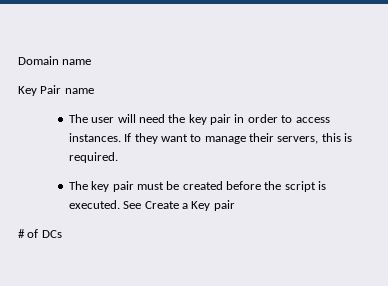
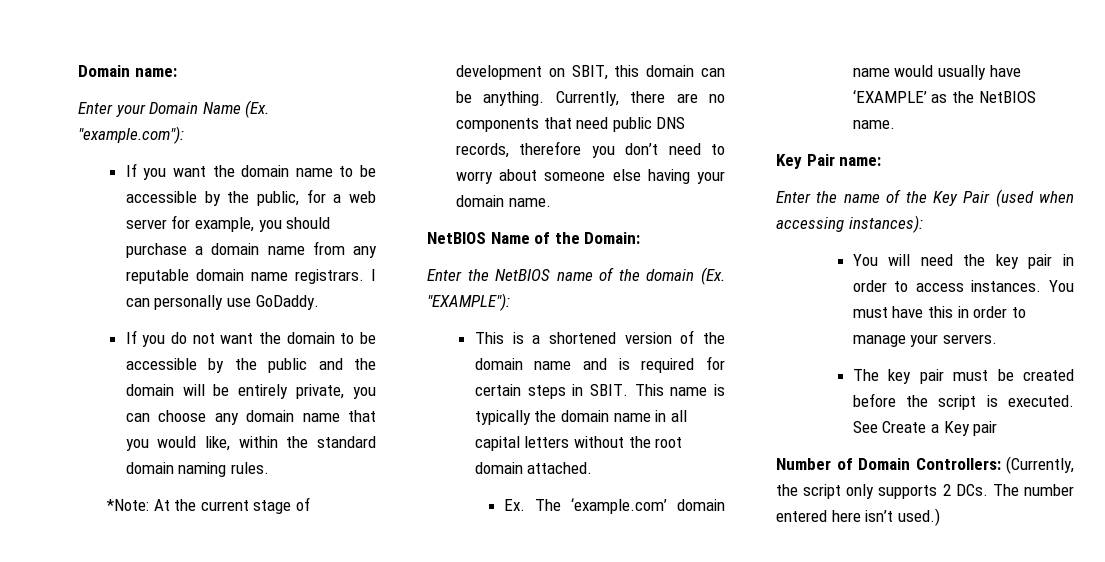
[18,56,92,65] [18,85,94,96] [68,114,115,123] Domain name // Key Pair name // The user -> [78,65,177,77] [78,100,270,118] [78,126,184,144] [125,163,377,180] [125,189,376,206] [125,215,331,232] [125,241,377,258] [125,269,376,284] [125,295,319,310] [125,330,377,347] [125,358,376,373] [125,384,376,399] [125,410,376,425] [125,436,376,451] [125,462,269,477] [106,497,311,514] [456,65,725,80] [456,91,725,106] [456,117,686,132] [456,141,725,158] [456,169,725,184] [456,195,551,207] [427,232,641,244] [427,267,725,285] [427,293,510,311] [474,330,725,344] [474,356,725,373] [474,384,725,399] [474,410,687,425] [474,436,683,451] [474,462,593,474] [503,498,725,514] [852,65,1021,80] [852,90,1036,103] [852,120,895,129] [776,154,882,169] [776,189,1074,207] [776,215,923,233] [852,254,878,266] Domain name: // Enter your Domain Name (Ex. "example.com"): // If you want the domain name to be accessible by the public, for a web server for example, you should purchase a domain name from any reputable domain name registrars. I can personally use GoDaddy. // If you do not want the domain to be accessible by the public and the domain will be entirely private, you can choose any domain name that you would like, within the standard domain naming rules. // *Note: At the current stage of development on SBIT, this domain can be anything. Currently, there are no components that need public DNS records, therefore you don’t need to worry about someone else having your domain name. // NetBIOS Name of the Domain: // Enter the NetBIOS name of the domain (Ex. "EXAMPLE"): // This is a shortened version of the domain name and is required for certain steps in SBIT. This name is typically the domain name in all capital letters without the root domain attached. // Ex. The ‘example.com’ domain name would usually have ‘EXAMPLE’ as the NetBIOS name. // Key Pair name: // Enter the name of the Key Pair (used when accessing instances): // You
[124,133,353,144] [68,152,118,163] If they want to manage their servers, this is required. -> [1049,280,1074,292] [852,306,1026,318] [852,334,998,347] You must have this in order to manage your servers.
[18,229,62,238] # of DCs -> [776,456,1074,474] [776,484,1074,499] [776,508,940,526] Number of Domain Controllers: (Currently, the script only supports 2 DCs. The number entered here isn’t used.)

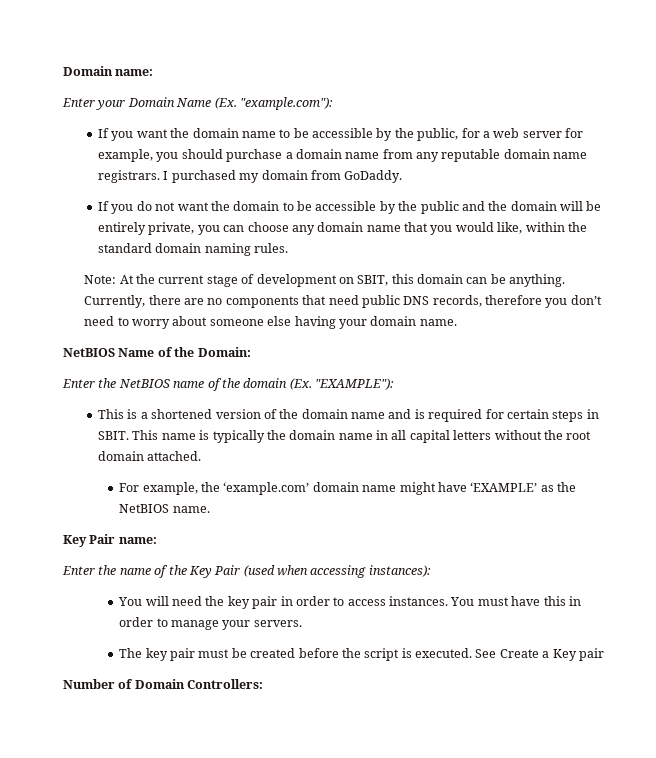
[125,295,251,310] can personally use -> [171,170,341,183] purchased my domain from
[106,499,150,511] *Note: -> [84,275,117,284] Note:
[503,499,561,511] Ex. The -> [119,482,221,495] For example, the
[894,65,987,80] would usually -> [399,482,436,495] might
[1006,456,1074,474] [776,484,1074,499] [776,508,940,526] (Currently, the script only supports 2 DCs. The number entered here isn’t used.) -> (264, 684) none

